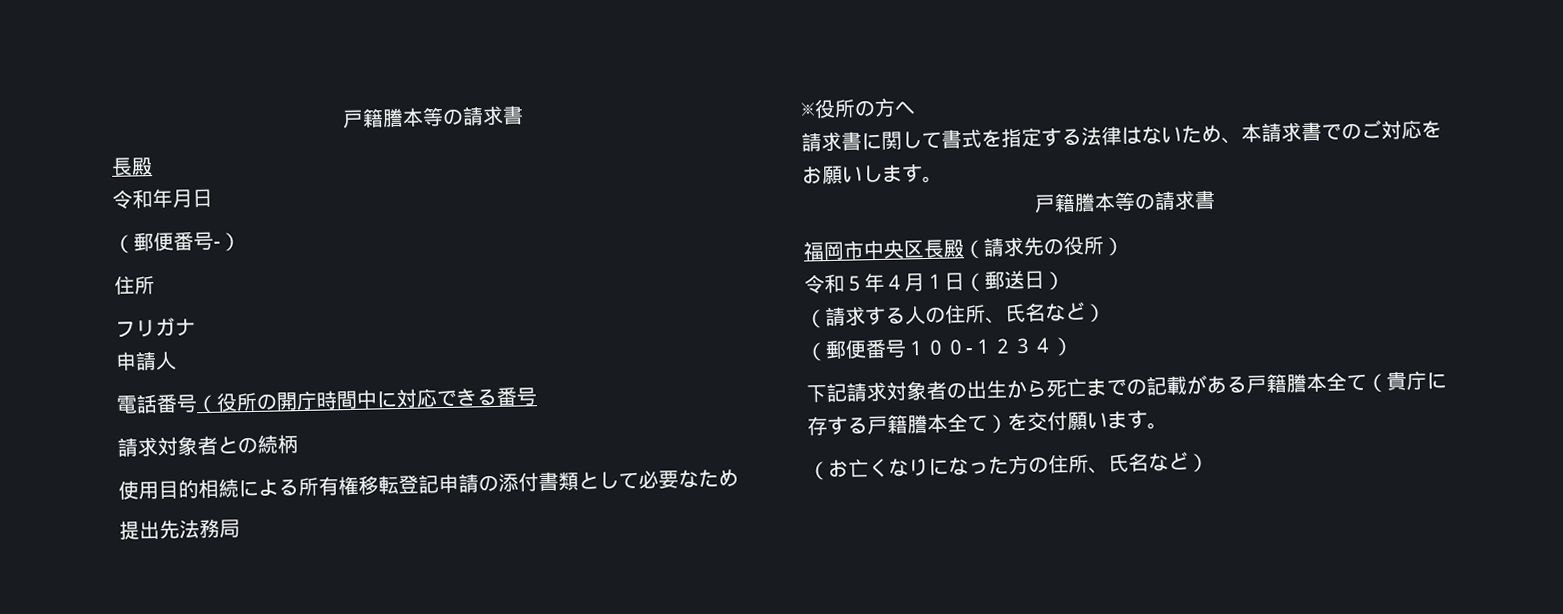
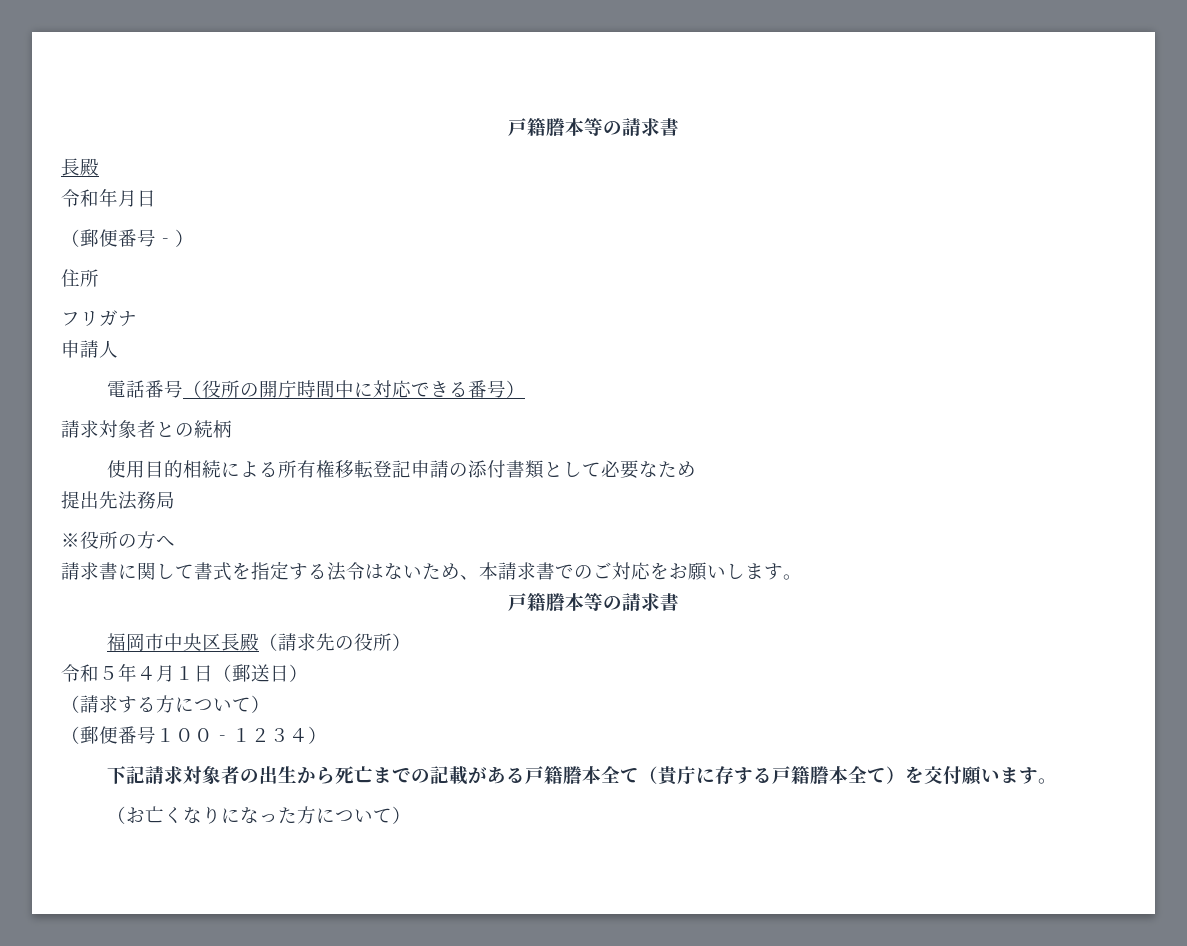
(537, 396) none -> [506,380,526,398] ）
[1101,125,1122,146] 律 -> [346,562,365,580] 令
[905,301,1086,325] 人の住所、氏名など -> [156,695,251,713] 方について
[1028,451,1189,474] の住所、氏名など -> [316,808,393,823] について

